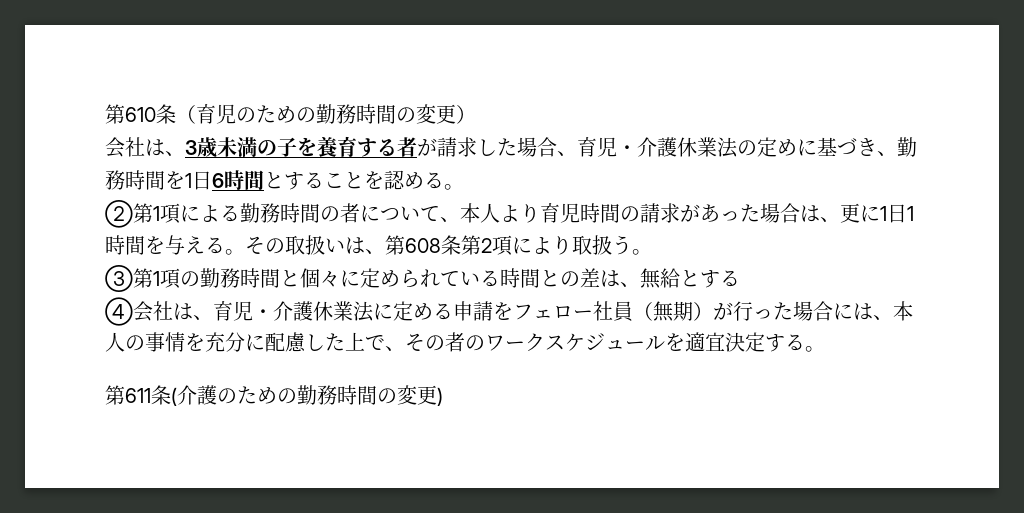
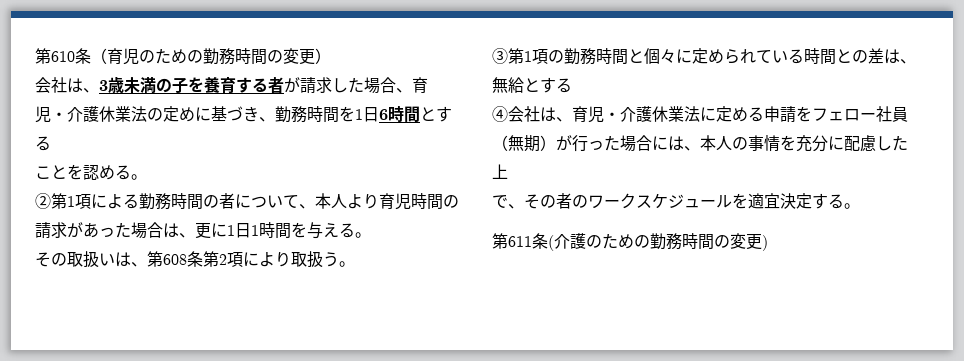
(324, 180) none -> (51, 143) //
(245, 252) none -> (371, 235) //
(365, 341) none -> (508, 171) //

